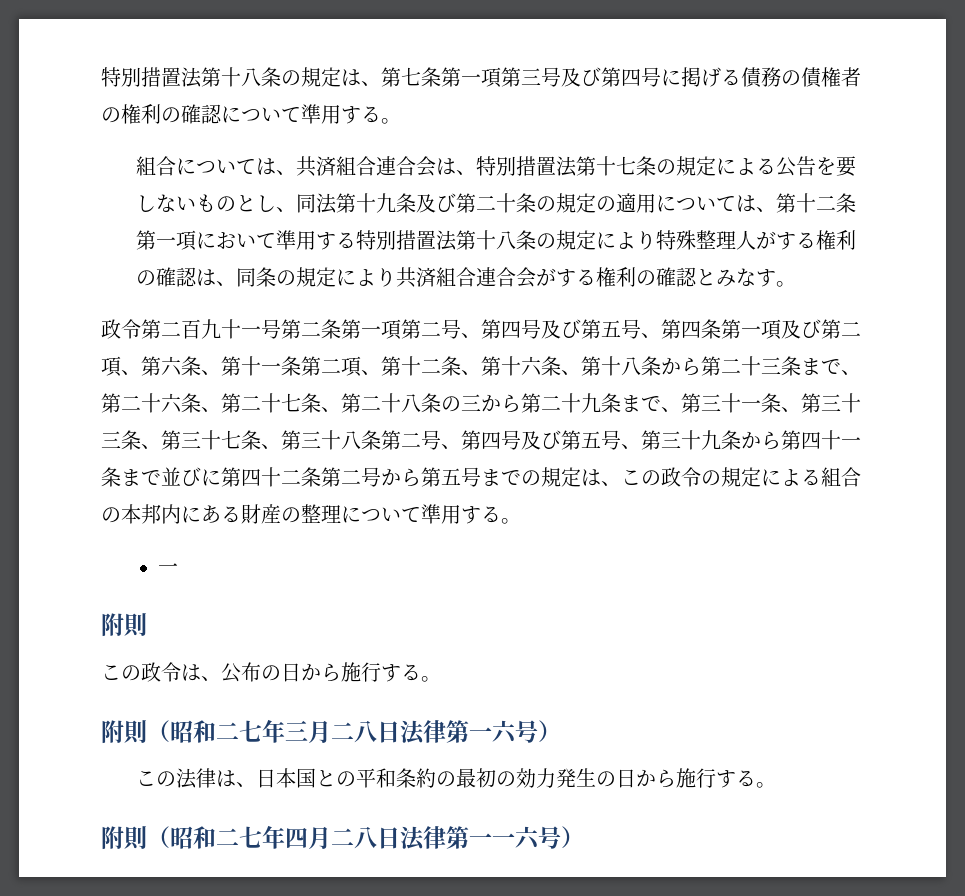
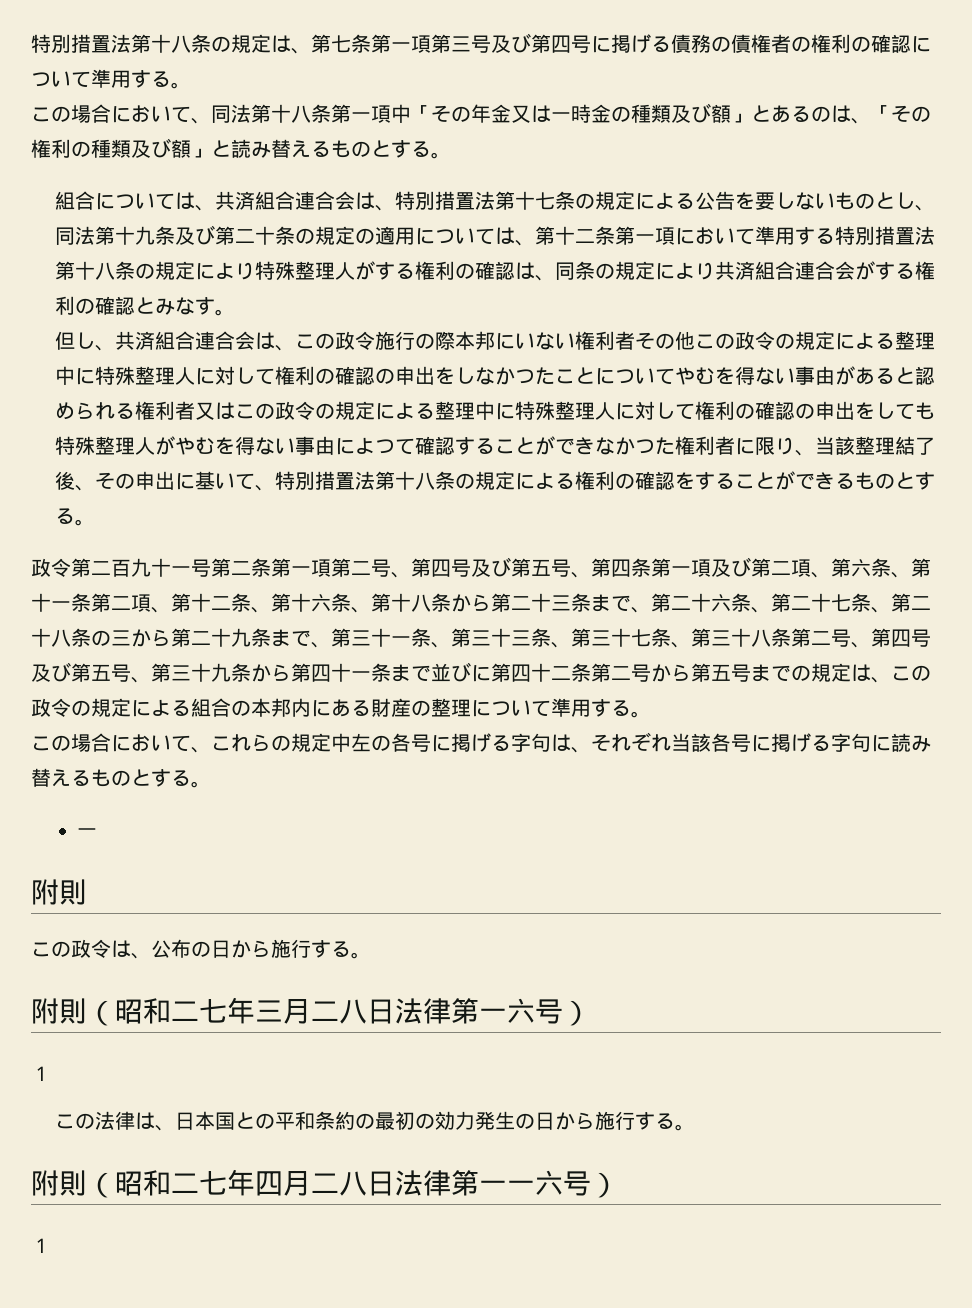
(401, 121) none -> [31,103,931,124] [31,138,451,159] // この場合において、同法第十八条第一項中「その年金又は一時金の種類及び額」とあるのは、「その権利の種類及び額」と読み替えるものとする。
(797, 284) none -> [54,331,935,351] [54,366,935,386] [54,401,935,421] [54,436,935,456] [54,471,935,491] [54,508,95,526] // 但し、共済組合連合会は、この政令施行の際本邦にいない権利者その他この政令の規定による整理中に特殊整理人に対して権利の確認の申出をしなかつたことについてやむを得ない事由があると認められる権利者又はこの政令の規定による整理中に特殊整理人に対して権利の確認の申出をしても特殊整理人がやむを得ない事由によつて確認することができなかつた権利者に限り、当該整理結了後、その申出に基いて、特別措置法第十八条の規定による権利の確認をすることができるものとする。
(521, 521) none -> [31,732,931,753] [31,768,211,788] // この場合において、これらの規定中左の各号に掲げる字句は、それぞれ当該各号に掲げる字句に読み替えるものとする。
(561, 731) none -> [31,1066,51,1081] // １
(584, 837) none -> [31,1238,51,1253] // １

